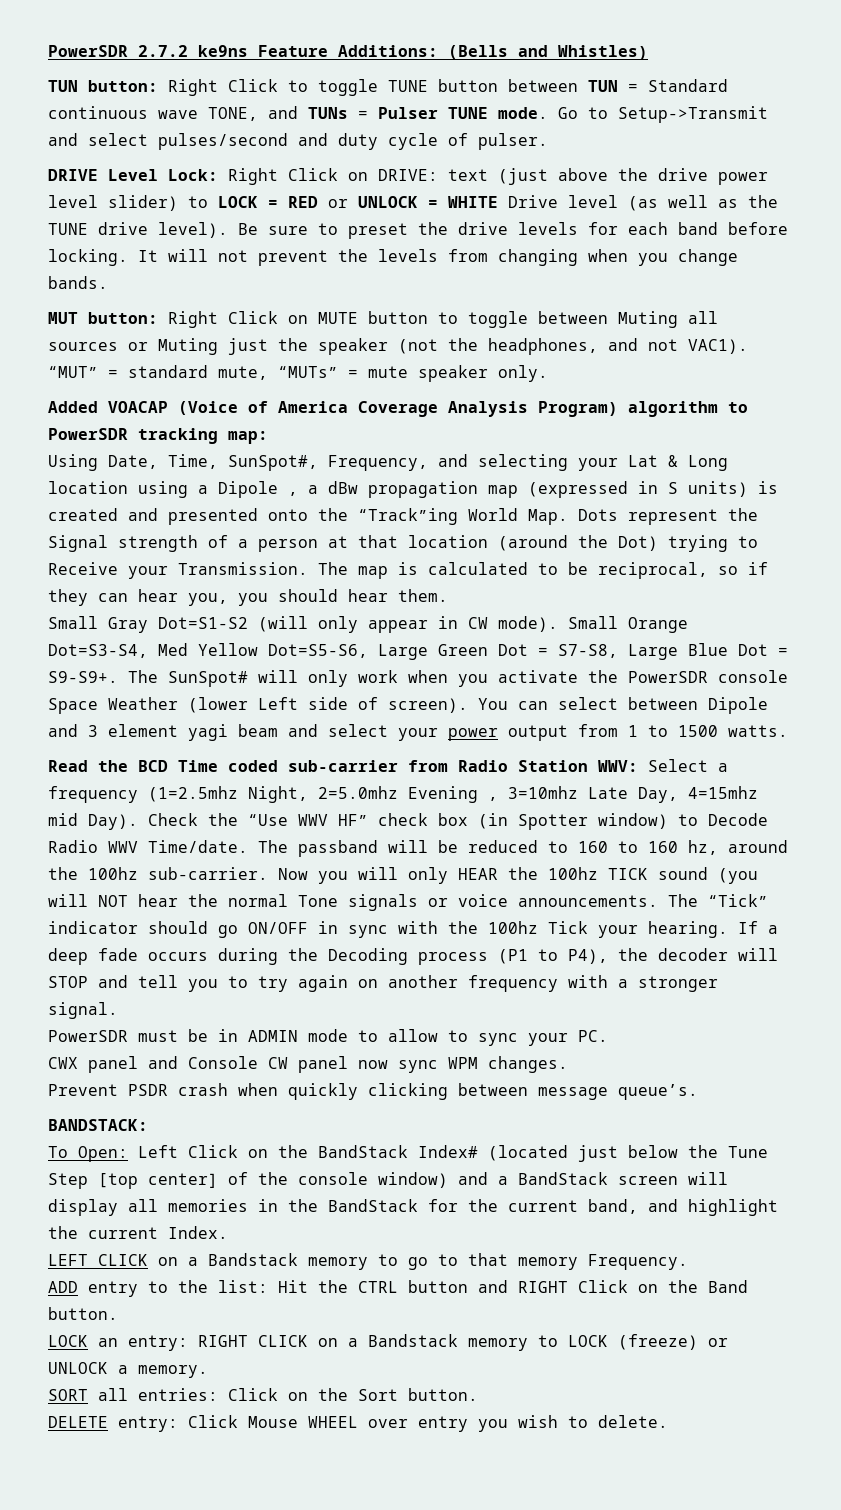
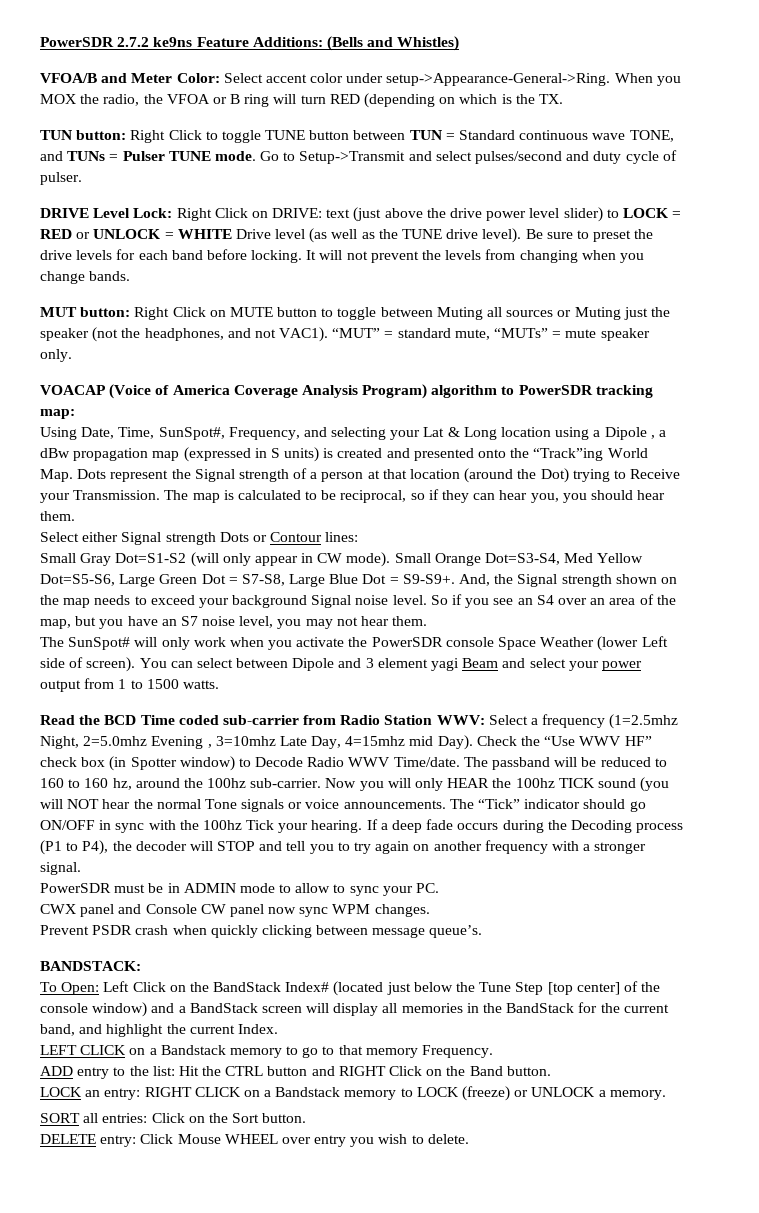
(648, 52) none -> [40,73,681,86] [40,93,563,108] // VFOA/B and Meter Color: Select accent color under setup->Appearance-General->Ring. When you MOX the radio, the VFOA or B ring will turn RED (depending on which is the TX.
[48,401,98,413] Added -> (72, 355) none
(448, 595) none -> [40,532,359,545] // Select either Signal strength Dots or Contour lines:
(118, 677) none -> [459,574,677,587] [40,594,676,608] [40,616,428,629] And, the Signal strength shown on the map needs to exceed your background Signal noise level. So if you see an S4 over an area of the map, but you have an S7 noise level, you may not hear them. //
[238,724,278,737] beam -> [462,658,499,668] Beam

